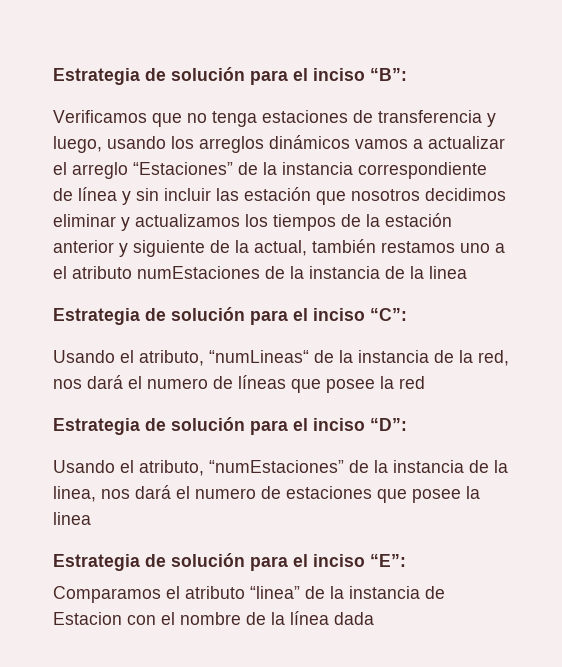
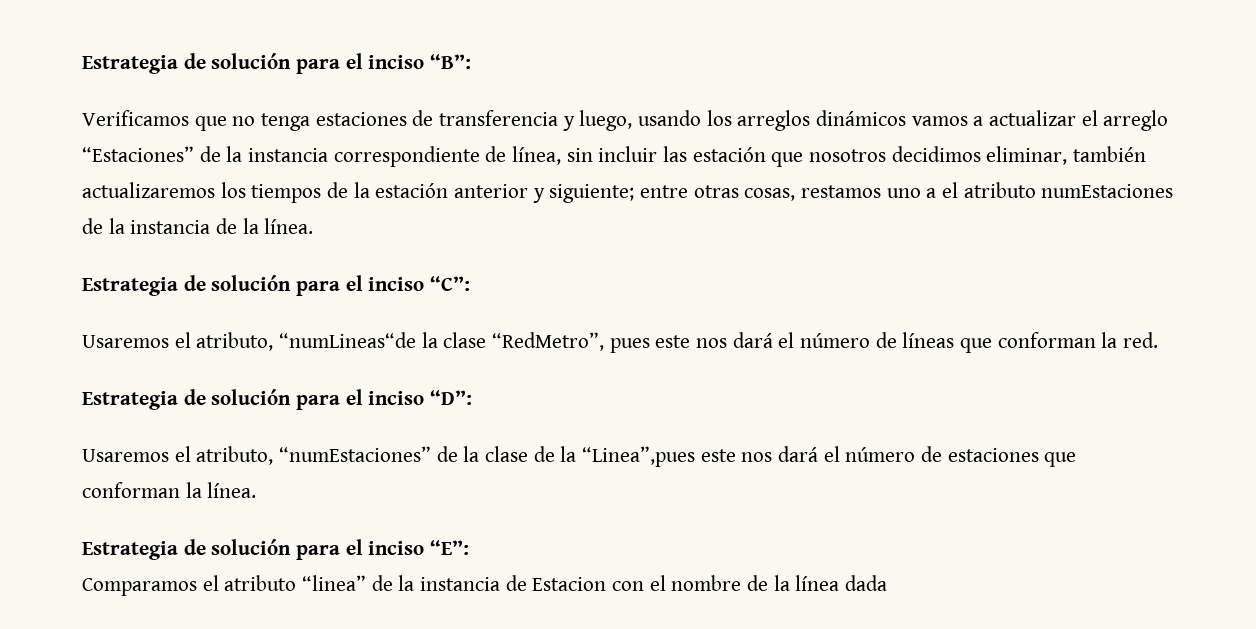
[78,187,131,205] línea y -> [512,146,562,165] línea,
[53,214,240,231] eliminar y actualizamos -> [986,146,1147,165] [82,182,215,198] eliminar, también actualizaremos
[133,239,376,257] siguiente de la actual, también -> [549,184,796,203] siguiente; entre otras cosas,
[429,266,467,279] linea -> [264,218,314,234] línea.
[53,350,509,366] [53,375,208,389] Usando el atributo, “numLineas“ de la instancia de la red, nos dará el numero -> [82,332,871,353] Usaremos el atributo, “numLineas“de la clase “RedMetro”, pues este nos dará el número
[326,376,425,393] posee la red -> [997,332,1159,348] conforman la red.
[53,460,115,473] Usando -> [82,449,169,462] Usaremos
[393,460,508,473] [53,485,256,502] instancia de la linea, nos dará el numero -> [485,446,916,467] clase de la “Linea”,pues este nos dará el número
[412,486,480,503] [53,512,91,525] posee la linea -> [82,482,257,498] conforman la línea.

